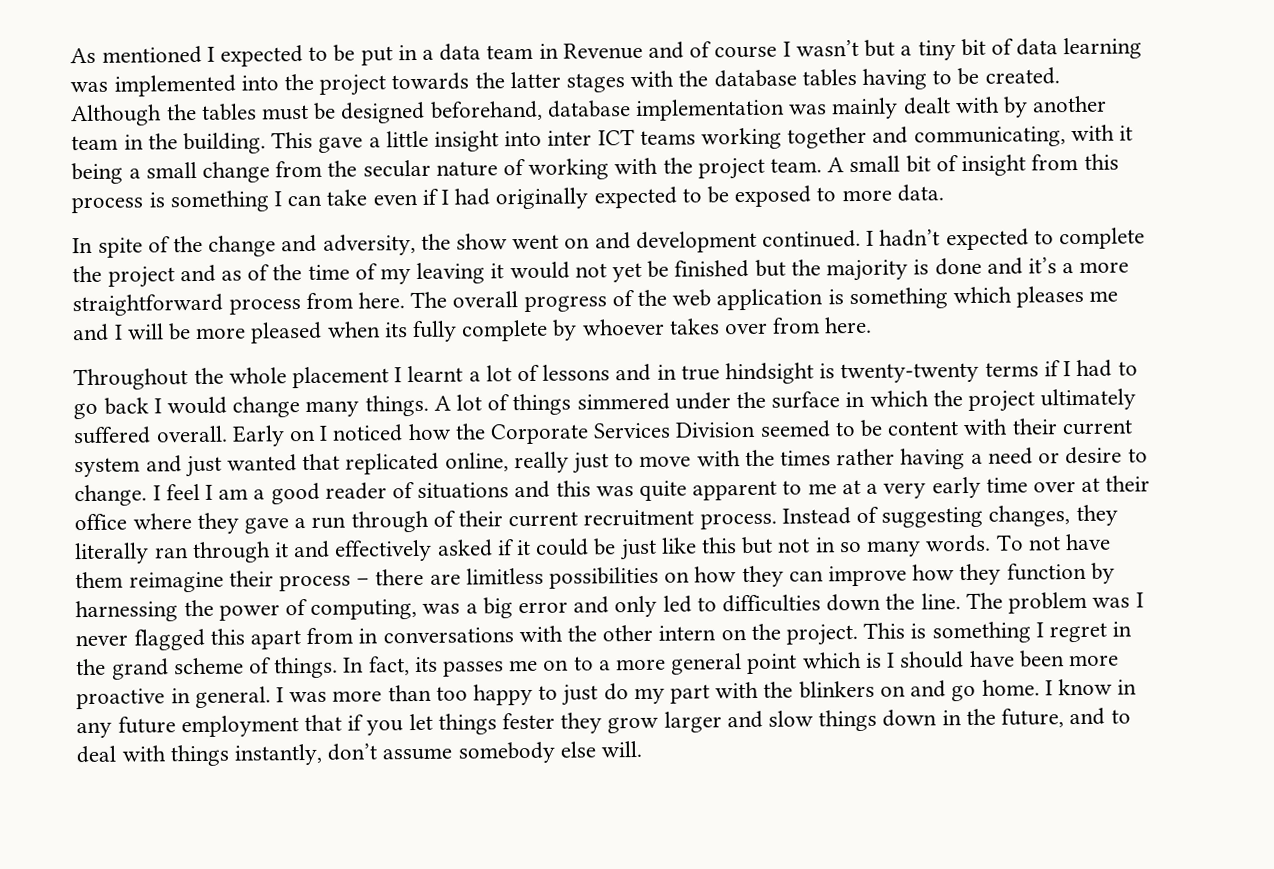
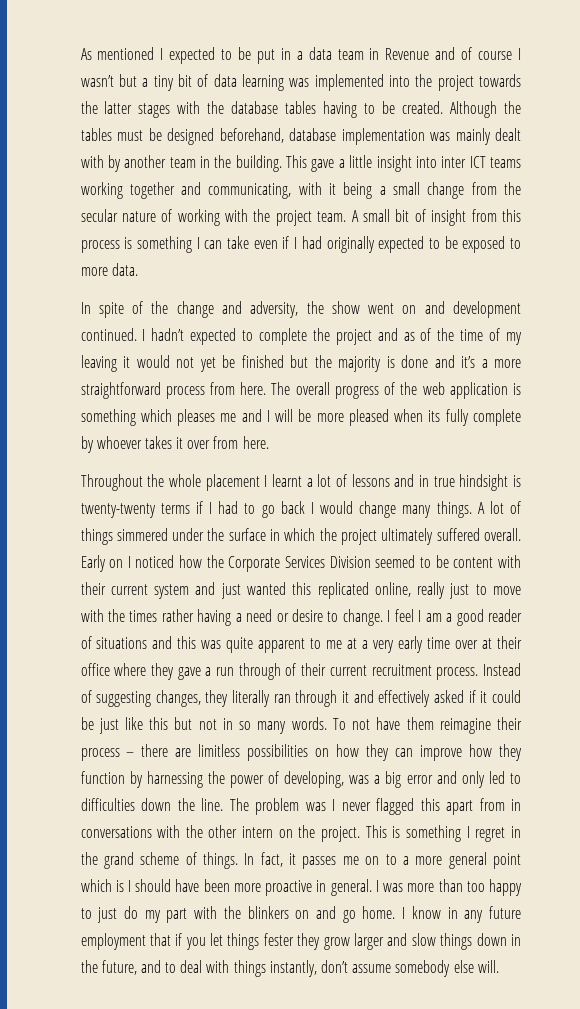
(720, 326) none -> [176,437,184,449] it
[302,453,341,471] that -> [292,582,312,595] this
[310,598,418,620] computing, -> [284,771,345,788] developing,
[414,656,438,673] its -> [289,853,297,865] it

